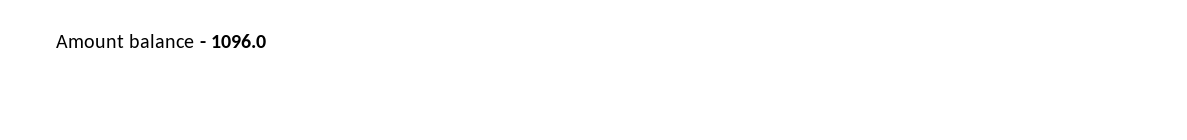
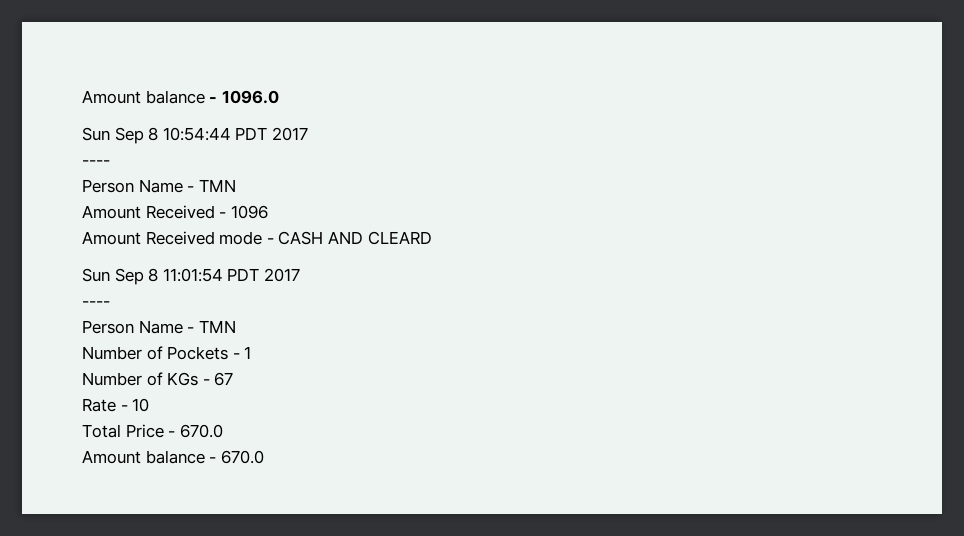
(267, 41) none -> [82,127,308,144] [82,160,110,166] [82,179,236,193] [82,205,268,219] [82,231,432,245] [82,268,300,285] [82,301,110,307] [82,320,236,334] [82,346,252,360] [82,372,234,386] [82,398,150,412] [82,424,223,438] [82,450,264,464] // Sun Sep 8 10:54:44 PDT 2017 // ---- // Person Name - TMN // Amount Received - 1096 // Amount Received mode - CASH AND CLEARD // Sun Sep 8 11:01:54 PDT 2017 // ---- // Person Name - TMN // Number of Pockets - 1 // Number of KGs - 67 // Rate - 10 // Total Price - 670.0 // Amount balance - 670.0

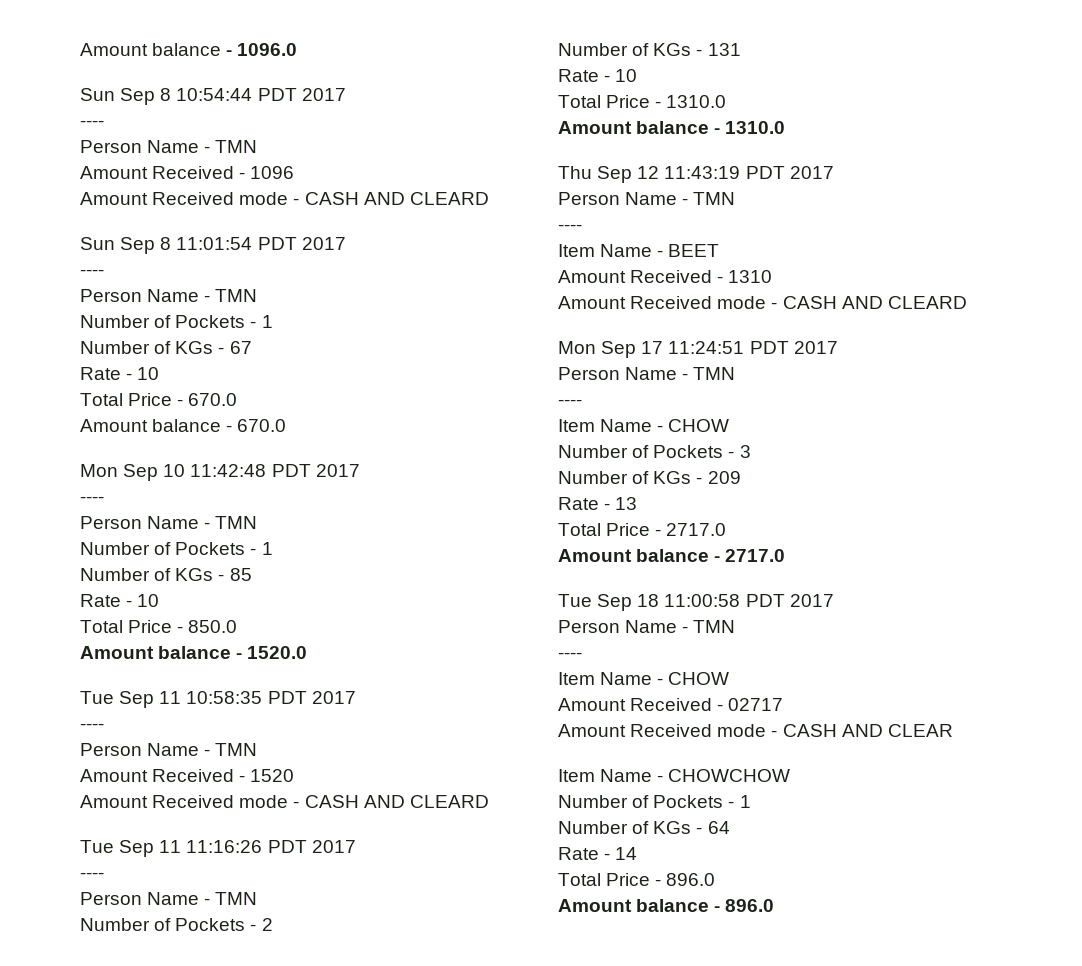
(264, 457) none -> [80,464,360,481] [80,496,104,503] [80,516,258,529] [80,542,273,555] [80,568,252,581] [80,594,160,607] [80,620,238,633] [80,646,308,659] [80,691,356,708] [80,723,104,730] [80,743,258,756] [80,769,295,782] [80,795,489,808] [80,840,356,857] [80,872,104,879] [80,892,258,905] [80,918,273,931] [558,43,741,56] [558,69,638,82] [558,95,727,108] [558,121,786,134] [558,166,834,183] [558,192,736,205] [558,224,582,231] [558,244,720,257] [558,270,773,283] [558,296,967,309] [558,341,838,358] [558,367,736,380] [558,399,582,406] [558,419,730,432] [558,445,751,458] [558,471,741,484] [558,497,638,510] [558,523,727,536] [558,549,786,562] [558,594,834,611] [558,620,736,633] [558,652,582,659] [558,672,730,685] [558,698,784,711] [558,724,953,737] [558,769,791,782] [558,795,751,808] [558,821,730,834] [558,847,638,860] [558,873,716,886] [558,899,775,912] // Mon Sep 10 11:42:48 PDT 2017 // ---- // Person Name - TMN // Number of Pockets - 1 // Number of KGs - 85 // Rate - 10 // Total Price - 850.0 // Amount balance - 1520.0 // Tue Sep 11 10:58:35 PDT 2017 // ---- // Person Name - TMN // Amount Received - 1520 // Amount Received mode - CASH AND CLEARD // Tue Sep 11 11:16:26 PDT 2017 // ---- // Person Name - TMN // Number of Pockets - 2 // Number of KGs - 131 // Rate - 10 // Total Price - 1310.0 // Amount balance - 1310.0 // Thu Sep 12 11:43:19 PDT 2017 // Person Name - TMN // ---- // Item Name - BEET // Amount Received - 1310 // Amount Received mode - CASH AND CLEARD // Mon Sep 17 11:24:51 PDT 2017 // Person Name - TMN // ---- // Item Name - CHOW // Number of Pockets - 3 // Number of KGs - 209 // Rate - 13 // Total Price - 2717.0 // Amount balance - 2717.0 // Tue Sep 18 11:00:58 PDT 2017 // Person Name - TMN // ---- // Item Name - CHOW // Amount Received - 02717 // Amount Received mode - CASH AND CLEAR // Item Name - CHOWCHOW // Number of Pockets - 1 // Number of KGs - 64 // Rate - 14 // Total Price - 896.0 // Amount balance - 896.0

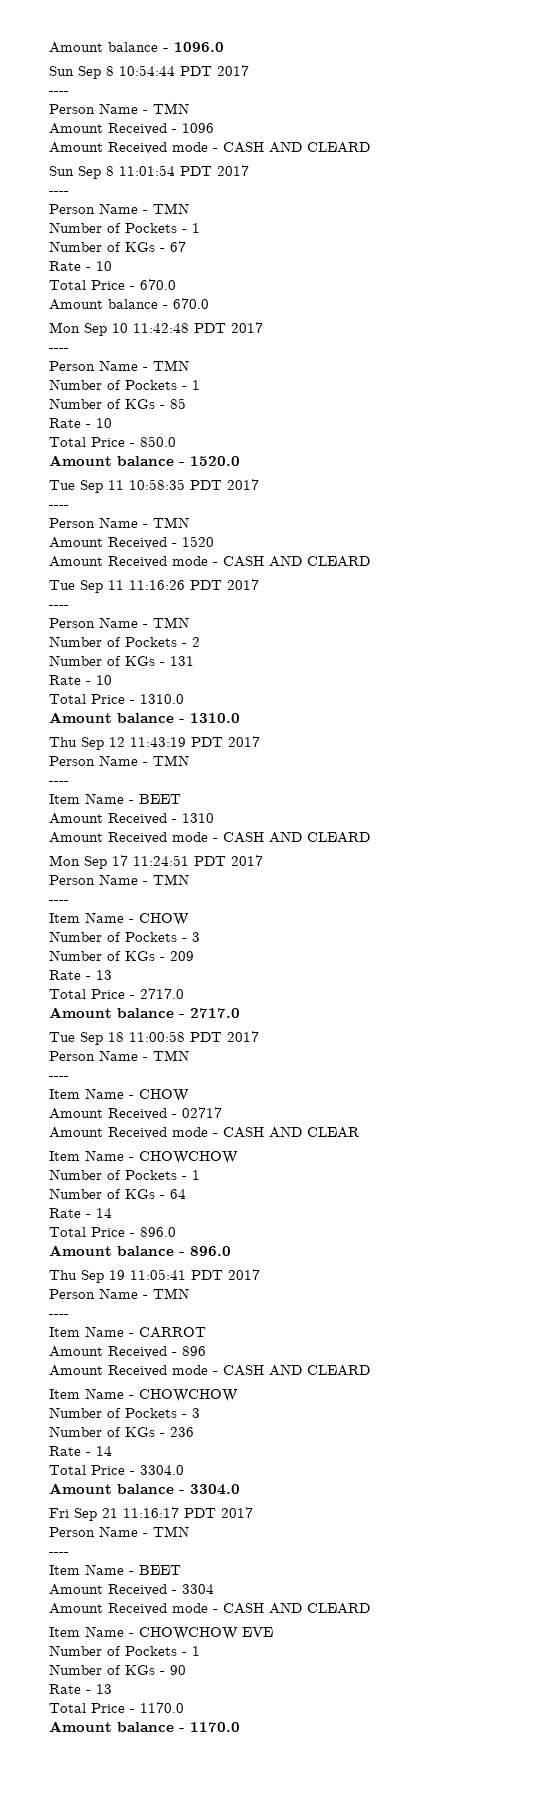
(775, 905) none -> [49,1269,260,1283] [49,1288,189,1299] [49,1314,69,1318] [49,1326,206,1338] [49,1346,206,1358] [49,1364,370,1377] [49,1388,238,1402] [49,1407,200,1418] [49,1426,194,1437] [49,1446,112,1456] [49,1465,184,1475] [49,1483,240,1495] [49,1507,253,1521] [49,1526,189,1537] [49,1552,69,1556] [49,1564,181,1575] [49,1584,214,1596] [49,1602,370,1615] [49,1626,273,1640] [49,1645,200,1656] [49,1664,186,1675] [49,1684,112,1694] [49,1702,184,1713] [49,1721,240,1732] // Thu Sep 19 11:05:41 PDT 2017 // Person Name - TMN // ---- // Item Name - CARROT // Amount Received - 896 // Amount Received mode - CASH AND CLEARD // Item Name - CHOWCHOW // Number of Pockets - 3 // Number of KGs - 236 // Rate - 14 // Total Price - 3304.0 // Amount balance - 3304.0 // Fri Sep 21 11:16:17 PDT 2017 // Person Name - TMN // ---- // Item Name - BEET // Amount Received - 3304 // Amount Received mode - CASH AND CLEARD // Item Name - CHOWCHOW EVE // Number of Pockets - 1 // Number of KGs - 90 // Rate - 13 // Total Price - 1170.0 // Amount balance - 1170.0

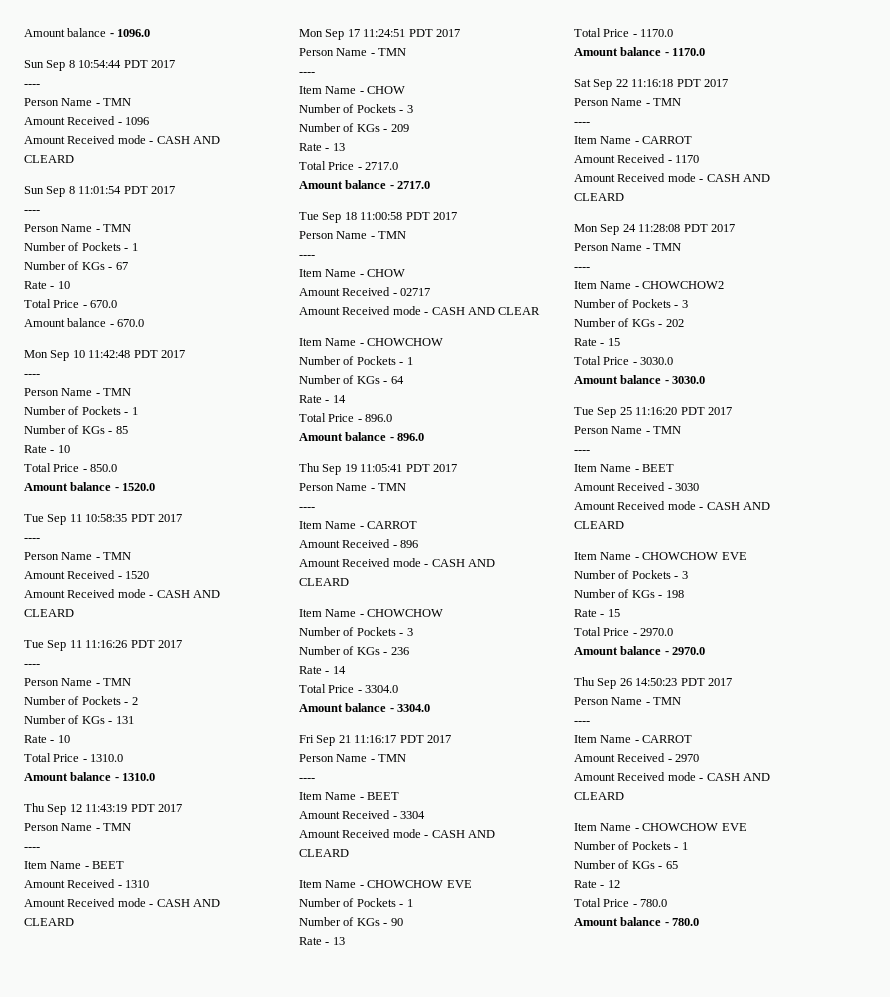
(240, 1727) none -> [574,79,728,90] [574,98,682,106] [574,122,590,125] [574,136,693,144] [574,154,700,163] [574,173,770,182] [574,193,624,201] [574,224,735,235] [574,243,682,251] [574,267,590,270] [574,281,725,289] [574,299,688,308] [574,318,684,327] [574,338,620,346] [574,356,674,365] [574,375,706,384] [574,407,732,418] [574,426,682,434] [574,450,590,453] [574,464,675,472] [574,482,700,491] [574,501,770,510] [574,521,624,529] [574,552,747,560] [574,570,688,579] [574,589,684,598] [574,609,620,617] [574,627,674,636] [574,646,706,655] [574,677,732,689] [574,697,682,705] [574,721,590,724] [574,735,693,743] [574,753,700,762] [574,772,770,781] [574,792,624,800] [574,823,747,831] [574,841,688,850] [574,860,678,869] [574,880,620,888] [574,898,668,907] [574,917,700,926] // Sat Sep 22 11:16:18 PDT 2017 // Person Name - TMN // ---- // Item Name - CARROT // Amount Received - 1170 // Amount Received mode - CASH AND CLEARD // Mon Sep 24 11:28:08 PDT 2017 // Person Name - TMN // ---- // Item Name - CHOWCHOW2 // Number of Pockets - 3 // Number of KGs - 202 // Rate - 15 // Total Price - 3030.0 // Amount balance - 3030.0 // Tue Sep 25 11:16:20 PDT 2017 // Person Name - TMN // ---- // Item Name - BEET // Amount Received - 3030 // Amount Received mode - CASH AND CLEARD // Item Name - CHOWCHOW EVE // Number of Pockets - 3 // Number of KGs - 198 // Rate - 15 // Total Price - 2970.0 // Amount balance - 2970.0 // Thu Sep 26 14:50:23 PDT 2017 // Person Name - TMN // ---- // Item Name - CARROT // Amount Received - 2970 // Amount Received mode - CASH AND CLEARD // Item Name - CHOWCHOW EVE // Number of Pockets - 1 // Number of KGs - 65 // Rate - 12 // Total Price - 780.0 // Amount balance - 780.0

